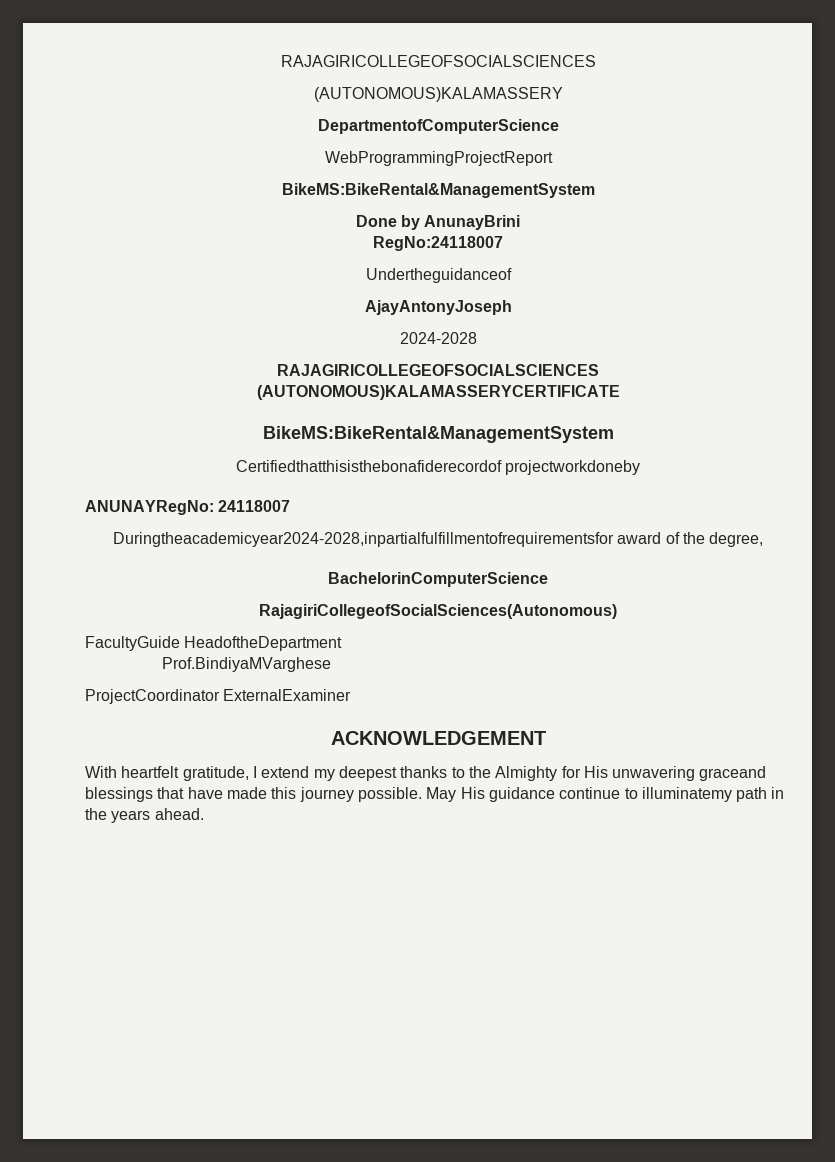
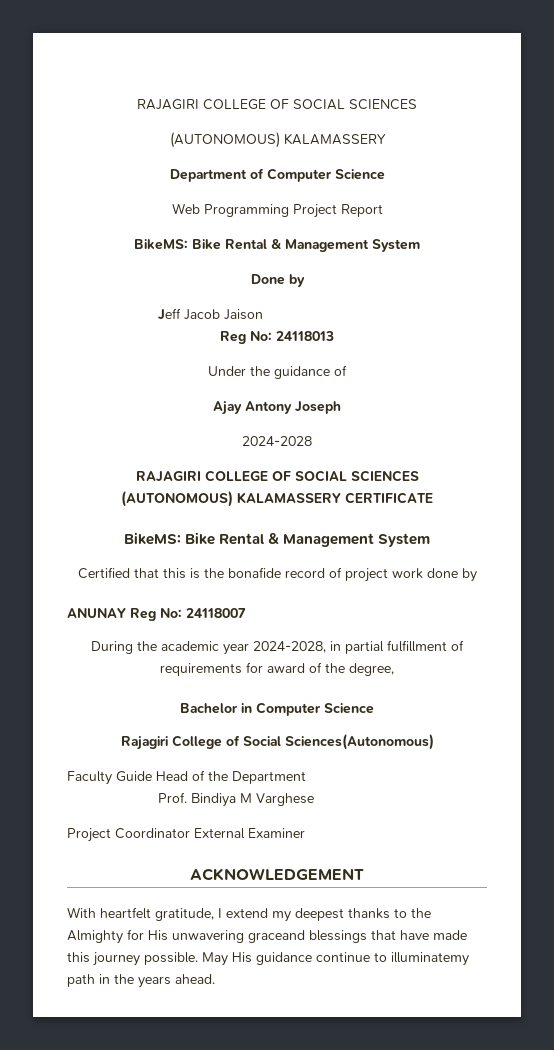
[280,55,596,67] [313,87,563,102] [317,119,559,134] [324,151,553,166] [281,183,595,198] [355,215,521,230] [373,236,503,251] [365,268,512,283] [364,300,512,315] [399,332,477,344] [277,364,599,376] [256,385,620,400] [262,426,614,443] [235,460,641,475] [85,500,291,515] [112,532,764,547] [328,572,548,587] [259,604,617,619] [85,636,343,651] [162,657,332,672] [85,689,352,704] RAJAGIRICOLLEGEOFSOCIALSCIENCES // (AUTONOMOUS)KALAMASSERY // DepartmentofComputerScience // WebProgrammingProjectReport // BikeMS:BikeRental&ManagementSystem // Done by AnunayBrini // RegNo:24118007 // Undertheguidanceof // AjayAntonyJoseph // 2024-2028 // RAJAGIRICOLLEGEOFSOCIALSCIENCES // (AUTONOMOUS)KALAMASSERYCERTIFICATE // BikeMS:BikeRental&ManagementSystem // Certifiedthatthisisthebonafiderecordof projectworkdoneby // ANUNAYRegNo: 24118007 // Duringtheacademicyear2024-2028,inpartialfulfillmentofrequirementsfor award of the degree, // BachelorinComputerScience // RajagiriCollegeofSocialSciences(Autonomous) // FacultyGuide HeadoftheDepartment // Prof.BindiyaMVarghese // ProjectCoordinator ExternalExaminer -> [137,99,417,110] [169,132,386,148] [169,168,385,182] [171,203,383,218] [134,239,420,252] [250,274,305,287] [158,308,264,320] [220,331,334,344] [208,365,347,379] [213,401,341,415] [242,436,312,446] [135,470,419,482] [121,491,433,507] [123,532,431,547] [77,567,477,582] [67,608,246,621] [91,640,464,655] [160,662,394,676] [180,702,374,716] [120,734,434,750] [67,770,306,785] [158,792,315,807] [67,828,305,842] RAJAGIRI COLLEGE OF SOCIAL SCIENCES // (AUTONOMOUS) KALAMASSERY // Department of Computer Science // Web Programming Project Report // BikeMS: Bike Rental & Management System // Done by // Jeff Jacob Jaison // Reg No: 24118013 // Under the guidance of // Ajay Antony Joseph // 2024-2028 // RAJAGIRI COLLEGE OF SOCIAL SCIENCES // (AUTONOMOUS) KALAMASSERY CERTIFICATE // BikeMS: Bike Rental & Management System // Certified that this is the bonafide record of project work done by // ANUNAY Reg No: 24118007 // During the academic year 2024-2028, in partial fulfillment of requirements for award of the degree, // Bachelor in Computer Science // Rajagiri College of Social Sciences(Autonomous) // Faculty Guide Head of the Department // Prof. Bindiya M Varghese // Project Coordinator External Examiner

